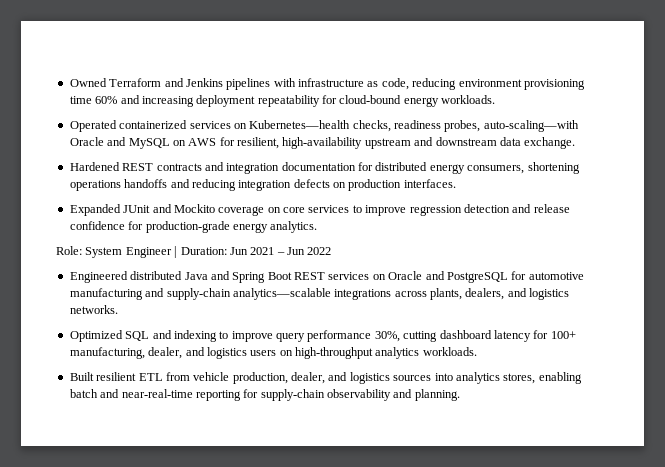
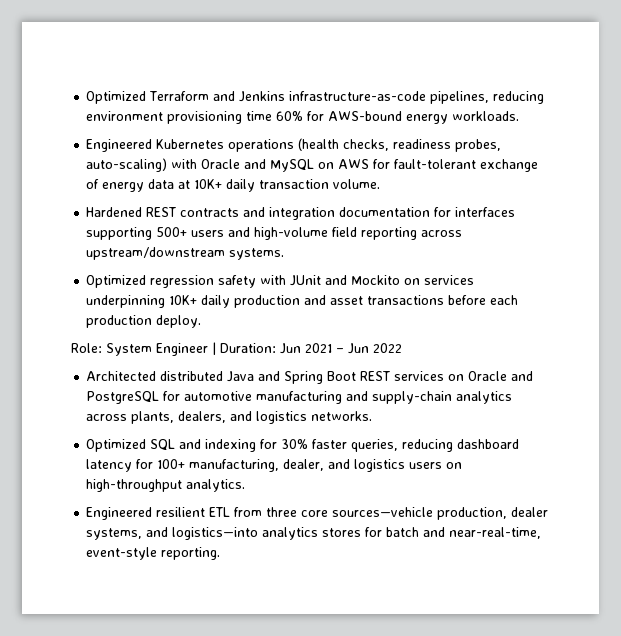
[69,78,107,87] Owned -> [86,91,147,104] Optimized
[226,78,409,90] pipelines with infrastructure as code, -> [289,91,490,104] infrastructure-as-code pipelines,
[120,95,496,107] [69,120,351,132] and increasing deployment repeatability for cloud-bound energy workloads. // Operated containerized services on Kubernetes—health -> [307,111,520,124] [86,138,340,152] for AWS-bound energy workloads. // Engineered Kubernetes operations (health
[483,120,579,132] auto-scaling—with -> [86,158,198,172] auto-scaling) with
[237,137,576,149] resilient, high-availability upstream and downstream data exchange. -> [394,159,539,172] [86,179,381,192] fault-tolerant exchange of energy data at 10K+ daily transaction volume.
[375,162,580,174] [69,179,456,191] [69,204,570,216] [69,221,318,233] distributed energy consumers, shortening operations handoffs and reducing integration defects on production interfaces. // Expanded JUnit and Mockito coverage on core services to improve regression detection and release confidence for production-grade energy analytics. -> [455,207,516,217] [86,227,463,240] [86,247,285,260] [86,275,475,288] [86,295,519,308] [86,315,202,328] interfaces supporting 500+ users and high-volume field reporting across upstream/downstream systems. // Optimized regression safety with JUnit and Mockito on services underpinning 10K+ daily production and asset transactions before each production deploy.
[69,271,128,283] Engineered -> [86,371,157,381] Architected
[232,288,392,300] analytics—scalable integrations -> [456,391,513,404] analytics
[219,330,438,342] to improve query performance 30%, cutting -> [260,439,454,452] for 30% faster queries, reducing
[375,347,477,359] [69,372,582,384] [69,389,460,401] analytics workloads. // Built resilient ETL from vehicle production, dealer, and logistics sources into analytics stores, enabling batch and near-real-time reporting for supply-chain observability and planning. -> [186,479,246,492] [86,507,549,520] [86,527,542,540] [86,547,221,560] analytics. // Engineered resilient ETL from three core sources—vehicle production, dealer systems, and logistics—into analytics stores for batch and near-real-time, event-style reporting.

